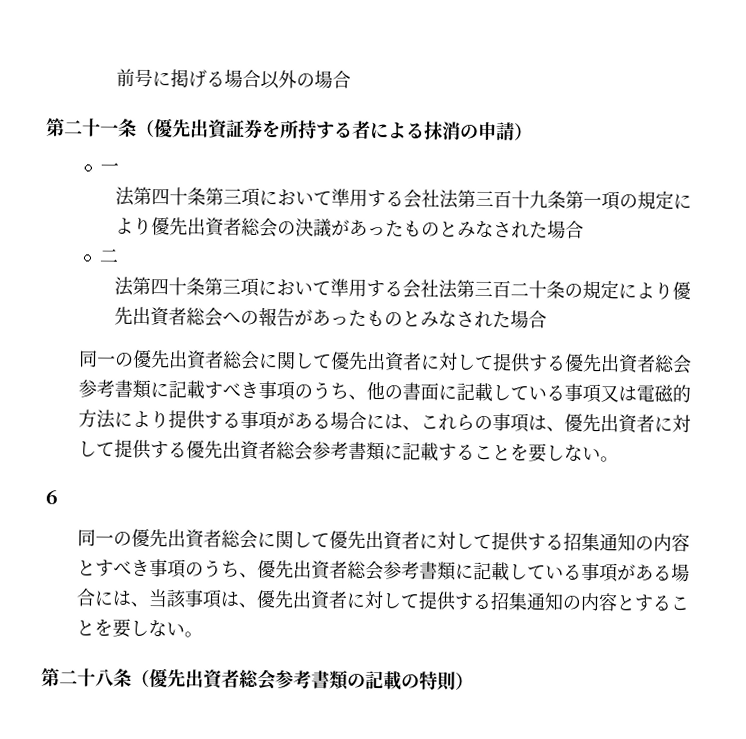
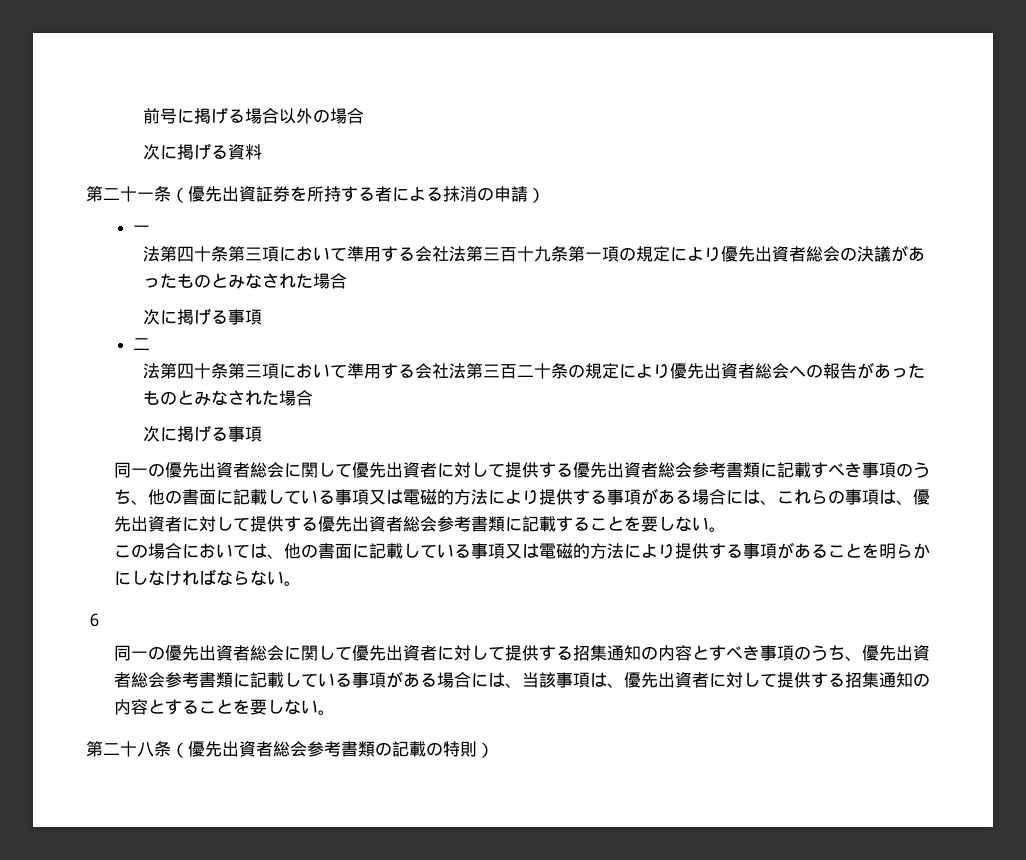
(351, 79) none -> [142,143,262,160] // 次に掲げる資料
(584, 229) none -> [142,308,262,325] // 次に掲げる事項
(547, 319) none -> [142,425,262,442] // 次に掲げる事項
(619, 459) none -> [114,542,931,559] [114,569,302,586] // この場合においては、他の書面に記載している事項又は電磁的方法により提供する事項があることを明らかにしなければならない。

